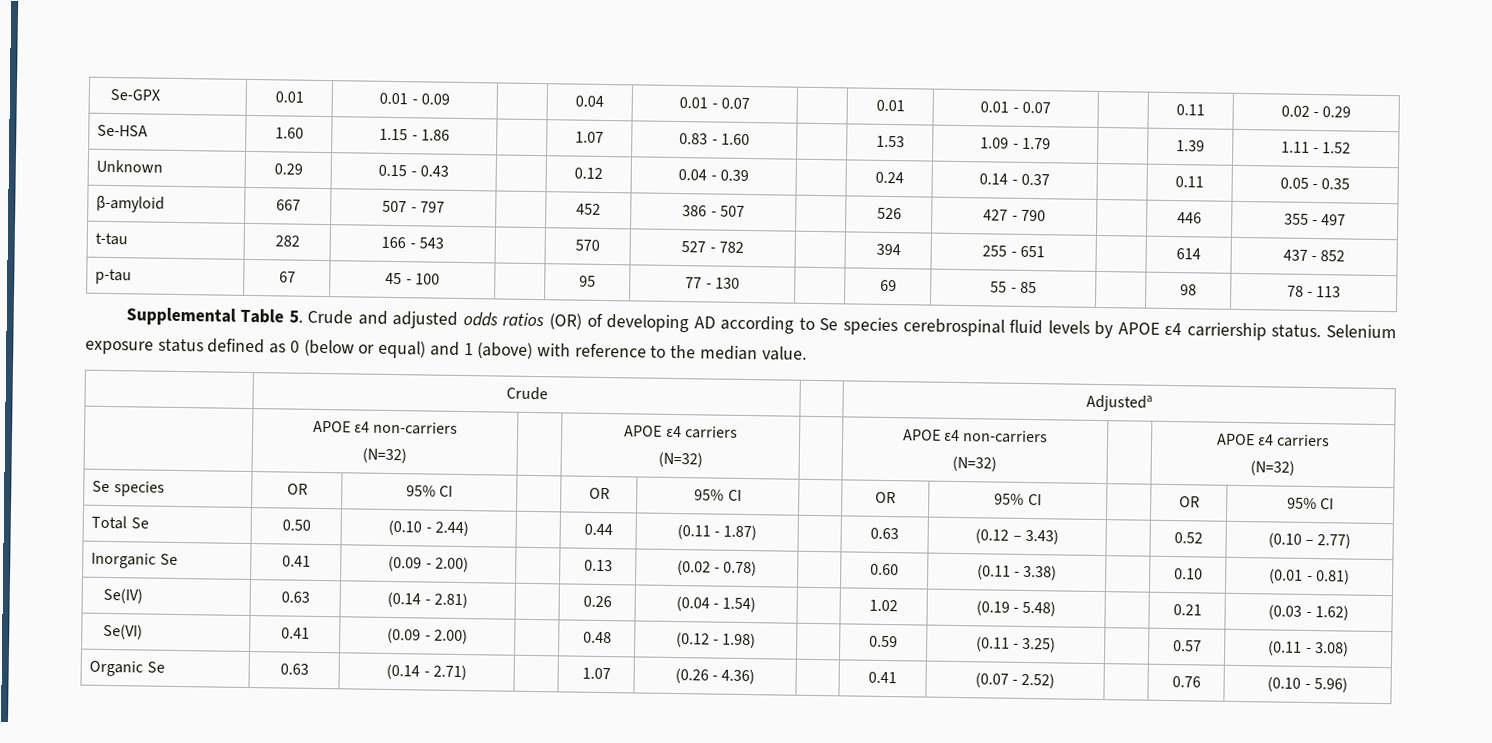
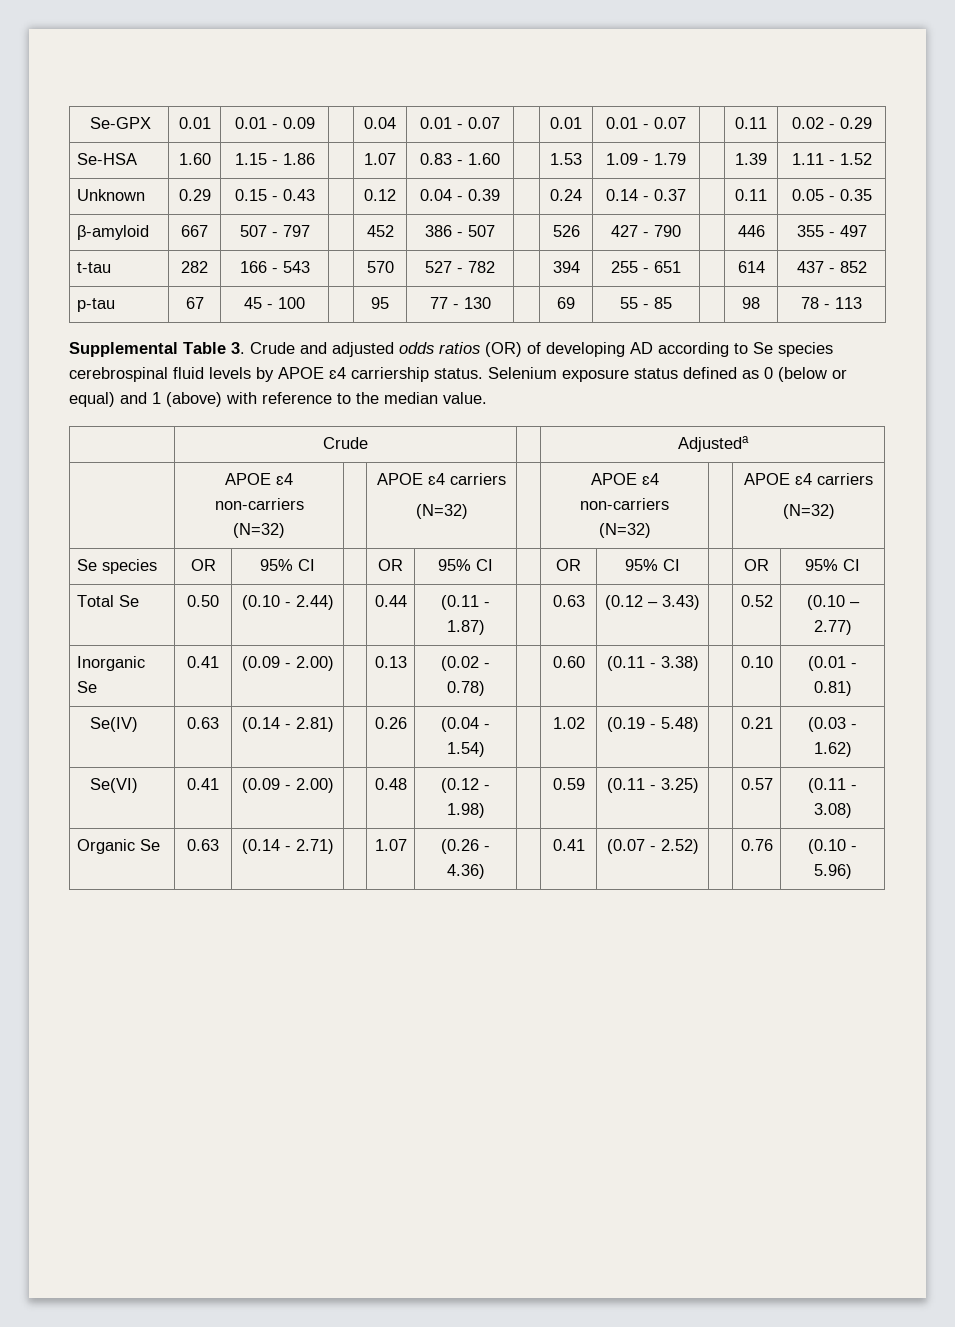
[288,310,303,323] 5. -> [231,342,245,354] 3.

